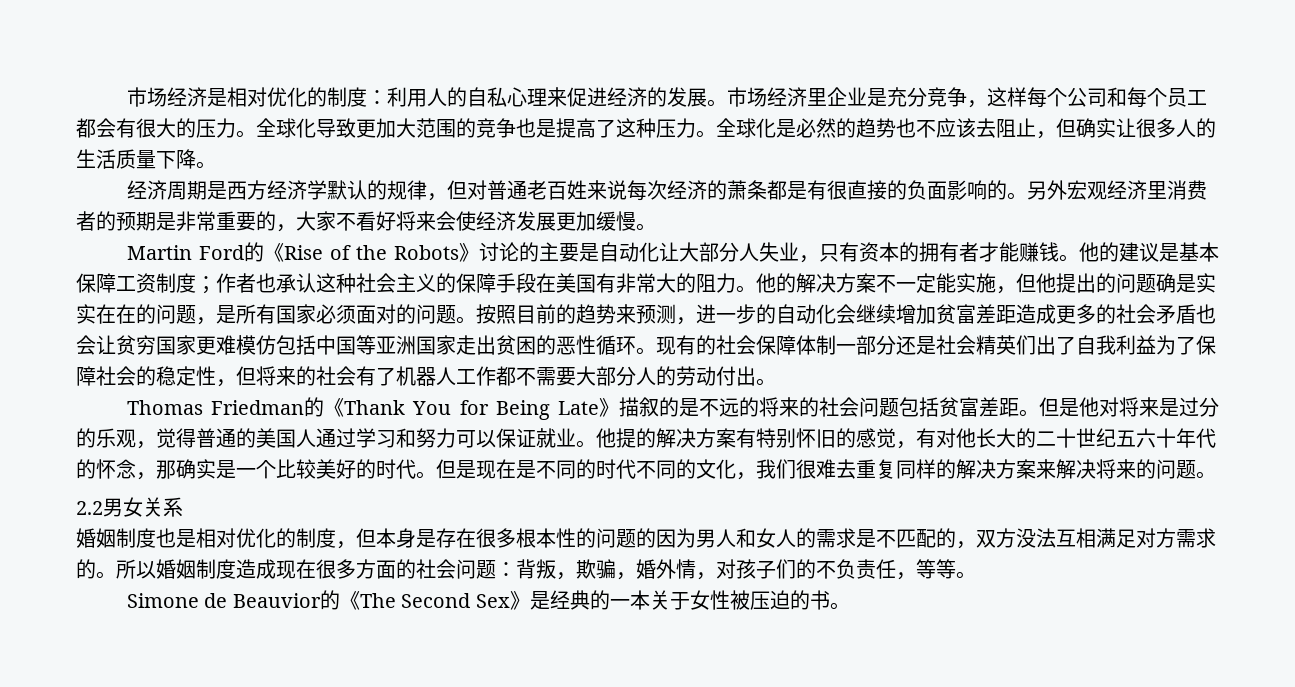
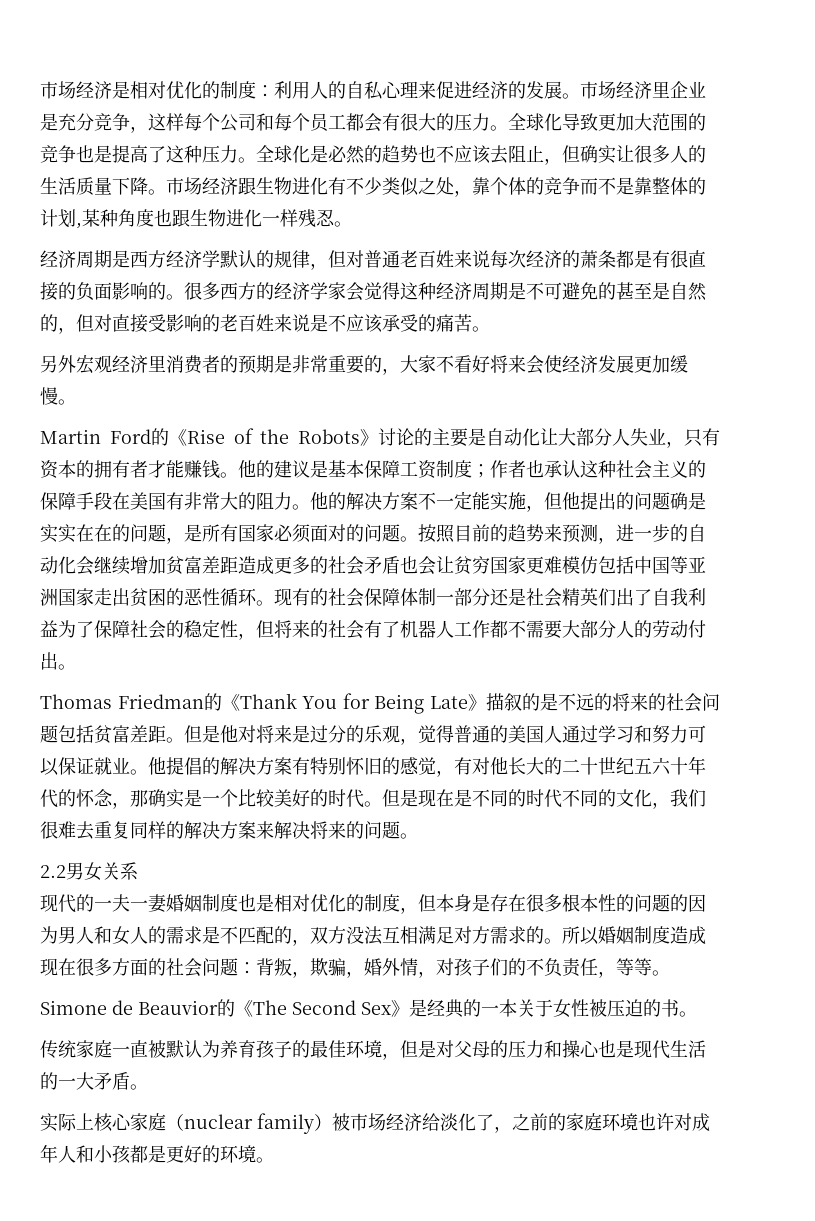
(216, 165) none -> [166,177,706,197] [40,209,352,229] 市场经济跟生物进化有不少类似之处，靠个体的竞争而不是靠整体的计划,某种角度也跟生物进化一样残忍。
(1028, 196) none -> [184,282,707,301] [40,314,490,334] 很多西方的经济学家会觉得这种经济周期是不可避免的甚至是自然的，但对直接受影响的老百姓来说是不应该承受的痛苦。 //
(636, 438) none -> [184,757,202,775] 倡
(183, 507) none -> [40,894,167,913] 现代的一夫一妻
(850, 606) none -> [40,1040,706,1060] [40,1072,148,1090] [40,1113,710,1134] [40,1144,274,1164] // 传统家庭一直被默认为养育孩子的最佳环境，但是对父母的压力和操心也是现代生活的一大矛盾。 // 实际上核心家庭（nuclear family）被市场经济给淡化了，之前的家庭环境也许对成年人和小孩都是更好的环境。

